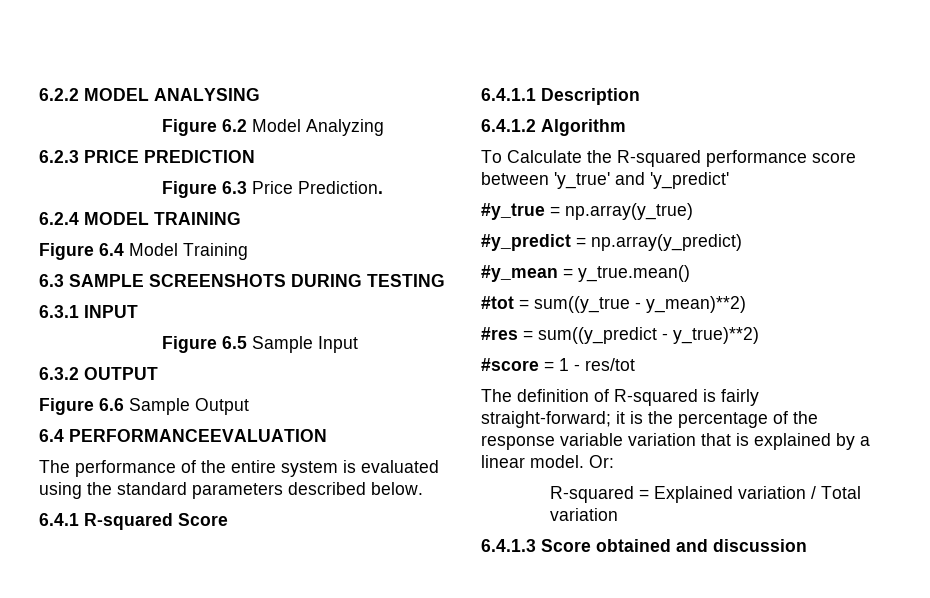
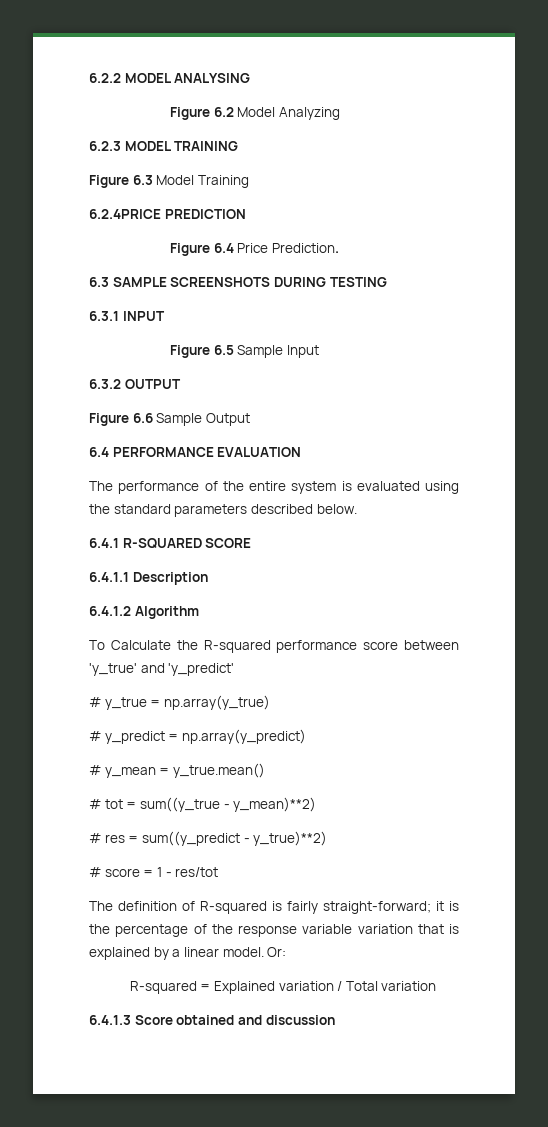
[84,150,255,163] [162,181,383,198] [39,212,79,225] PRICE PREDICTION // Figure 6.3 Price Prediction. // 6.2.4 -> (121, 146) none
[99,243,124,256] 6.4 -> [132,175,153,185] 6.3
(248, 251) none -> [89,209,246,219] [170,243,340,256] // 6.2.4PRICE PREDICTION // Figure 6.4 Price Prediction.
[69,429,327,442] PERFORMANCEEVALUATION -> [112,447,302,457] PERFORMANCE EVALUATION
[84,513,228,530] R-squared Score -> [122,538,252,549] R-SQUARED SCORE
[481,203,545,220] #y_true -> [89,697,147,710] # y_true
[481,234,571,251] #y_predict -> [89,731,165,744] # y_predict
[481,265,558,282] #y_mean -> [89,765,156,778] # y_mean
[481,296,514,309] #tot -> [89,799,123,809] # tot
[481,327,518,340] #res -> [89,833,125,843] # res
[481,358,539,371] #score -> [89,867,140,877] # score

